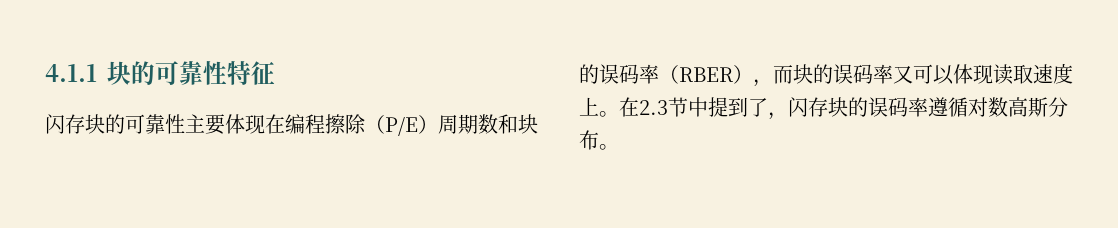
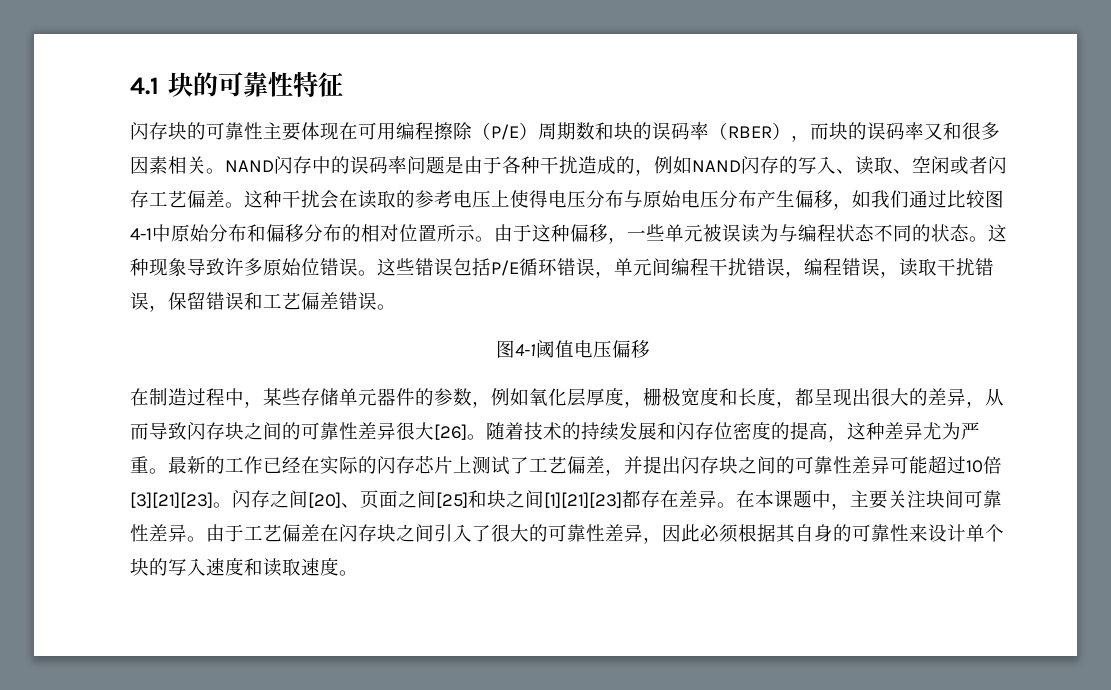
[45,64,97,82] 4.1.1 -> [130,77,159,95] 4.1
(285, 124) none -> [358,122,396,140] 可用
[913,63,1073,85] [579,97,1068,120] [579,130,599,150] 可以体现读取速度上。在2.3节中提到了，闪存块的误码率遵循对数高斯分布 -> [943,122,1000,140] [130,156,1007,176] [130,190,1004,210] [130,224,1007,244] [130,258,994,278] [130,292,396,312] [496,340,650,358] [130,387,1004,408] [130,422,980,442] [130,455,1002,476] [130,490,1002,510] [130,524,1004,544] [130,558,339,577] 和很多因素相关。NAND闪存中的误码率问题是由于各种干扰造成的，例如NAND闪存的写入、读取、空闲或者闪存工艺偏差。这种干扰会在读取的参考电压上使得电压分布与原始电压分布产生偏移，如我们通过比较图4-1中原始分布和偏移分布的相对位置所示。由于这种偏移，一些单元被误读为与编程状态不同的状态。这种现象导致许多原始位错误。这些错误包括P/E循环错误，单元间编程干扰错误，编程错误，读取干扰错误，保留错误和工艺偏差错误。 // 图4-1阈值电压偏移 // 在制造过程中，某些存储单元器件的参数，例如氧化层厚度，栅极宽度和长度，都呈现出很大的差异，从而导致闪存块之间的可靠性差异很大[26]。随着技术的持续发展和闪存位密度的提高，这种差异尤为严重。最新的工作已经在实际的闪存芯片上测试了工艺偏差，并提出闪存块之间的可靠性差异可能超过10倍[3][21][23]。闪存之间[20]、页面之间[25]和块之间[1][21][23]都存在差异。在本课题中，主要关注块间可靠性差异。由于工艺偏差在闪存块之间引入了很大的可靠性差异，因此必须根据其自身的可靠性来设计单个块的写入速度和读取速度

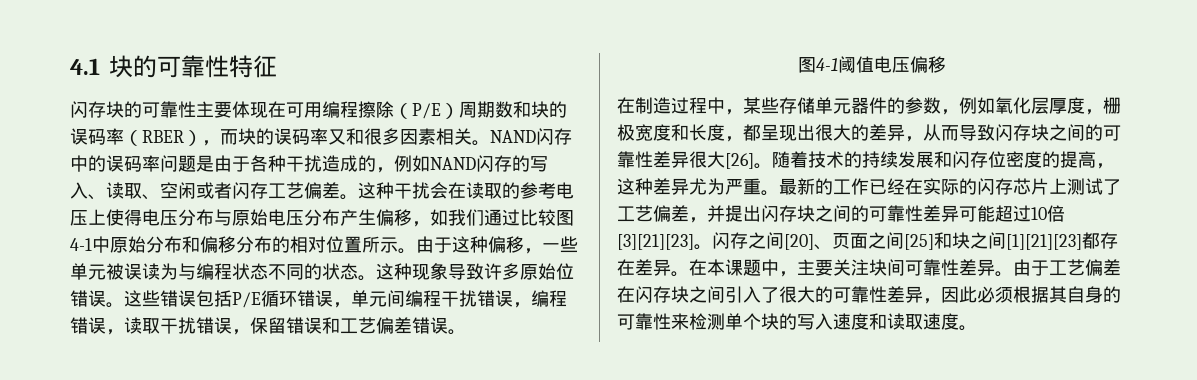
[928,524,966,542] 设计 -> [689,313,725,330] 检测

